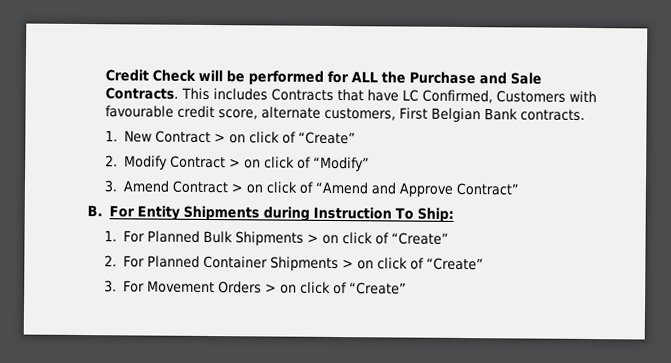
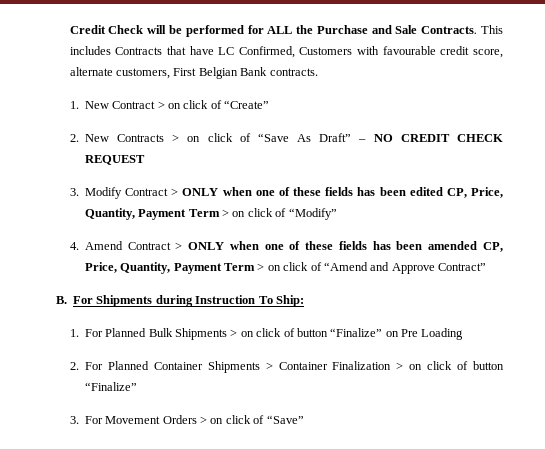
[123,155,226,170] Modify Contract -> [84,133,503,142] [84,155,145,165] [69,187,503,199] [84,208,220,220] New Contracts > on click of “Save As Draft” – NO CREDIT CHECK REQUEST // 3. Modify Contract > ONLY when one of these fields has been edited CP, Price, Quantity, Payment Term
[103,180,118,193] 3. -> [69,242,79,250] 4.
(243, 188) none -> [188,241,504,252] [84,262,265,274] ONLY when one of these fields has been amended CP, Price, Quantity, Payment Term >
[137,205,181,221] Entity -> (94, 300) none
[390,232,449,245] “Create” -> [296,328,464,340] button “Finalize” on Pre Loading
[356,257,484,271] on click of “Create” -> [278,361,505,370] [84,382,137,391] Container Finalization > on click of button “Finalize”
[348,282,407,295] “Create” -> [266,415,304,424] “Save”

